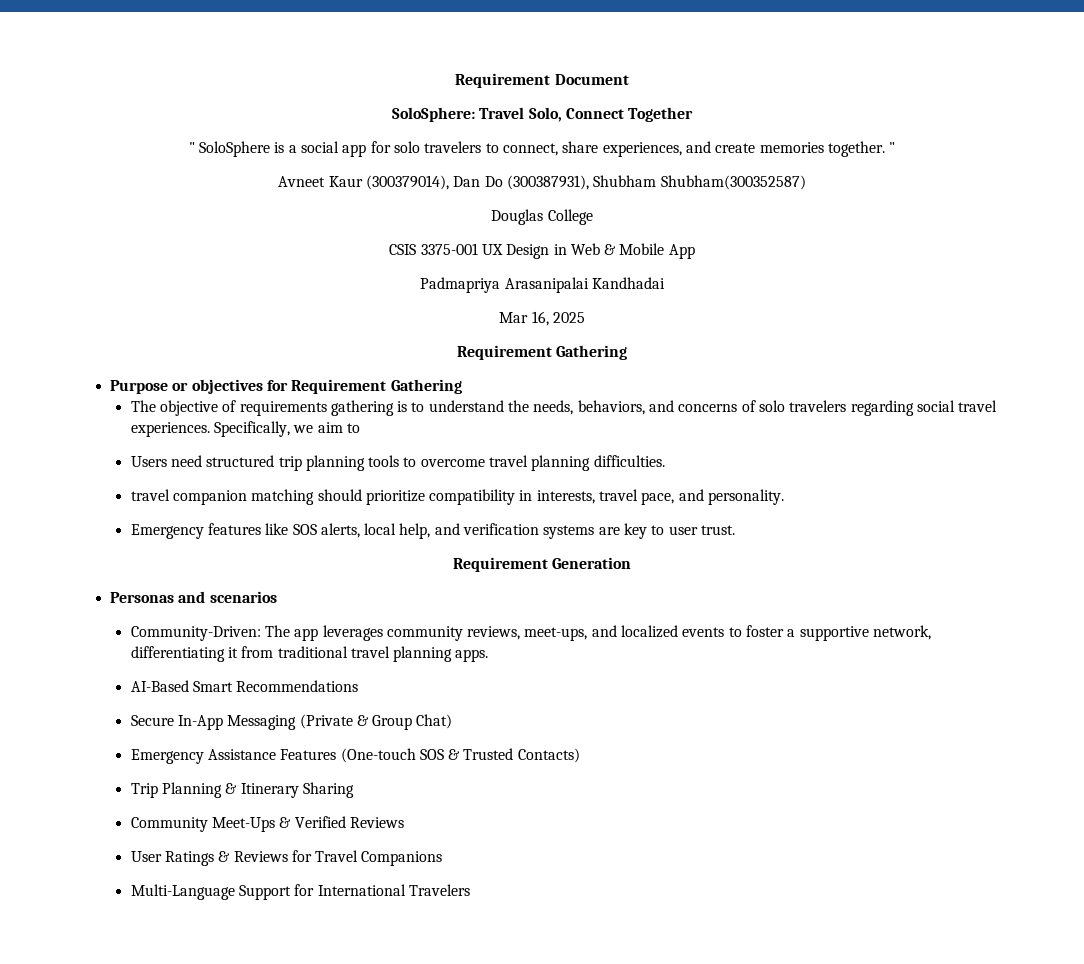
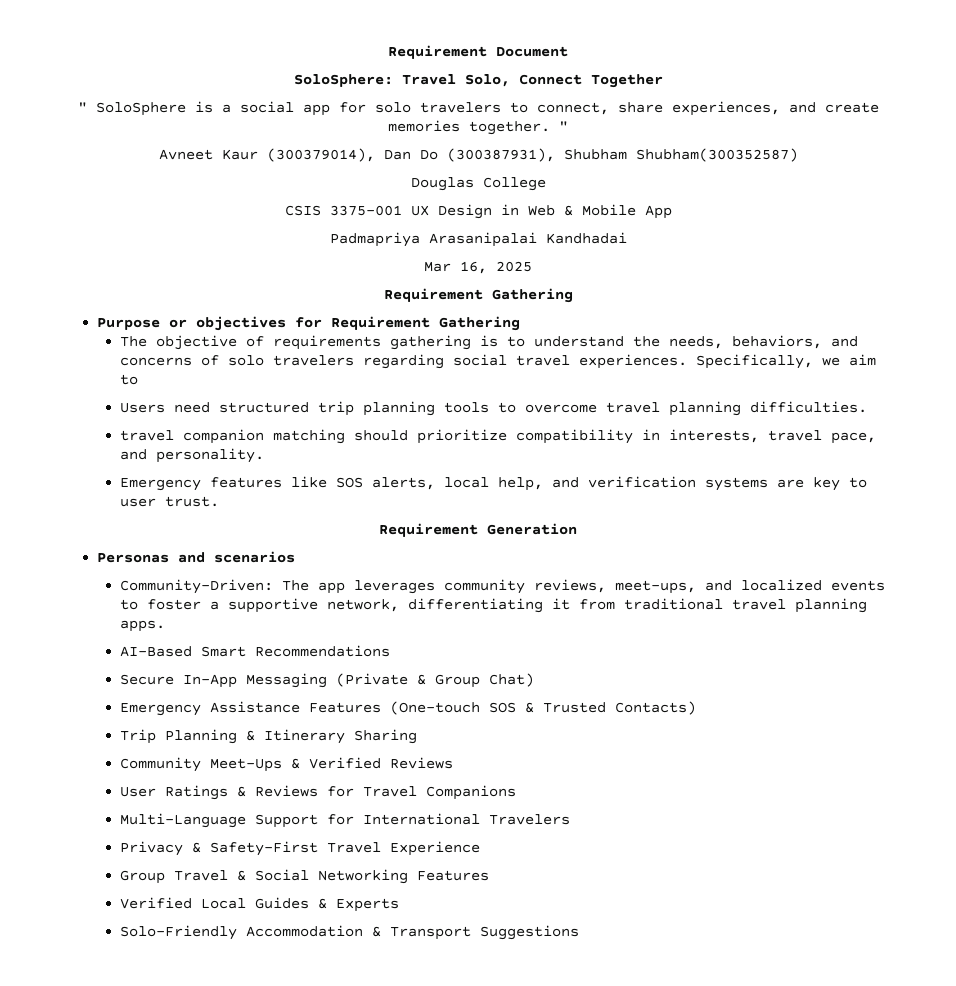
(470, 890) none -> [119,841,480,856] [119,869,489,884] [119,897,399,912] [119,925,579,940] // Privacy & Safety-First Travel Experience // Group Travel & Social Networking Features // Verified Local Guides & Experts // Solo-Friendly Accommodation & Transport Suggestions

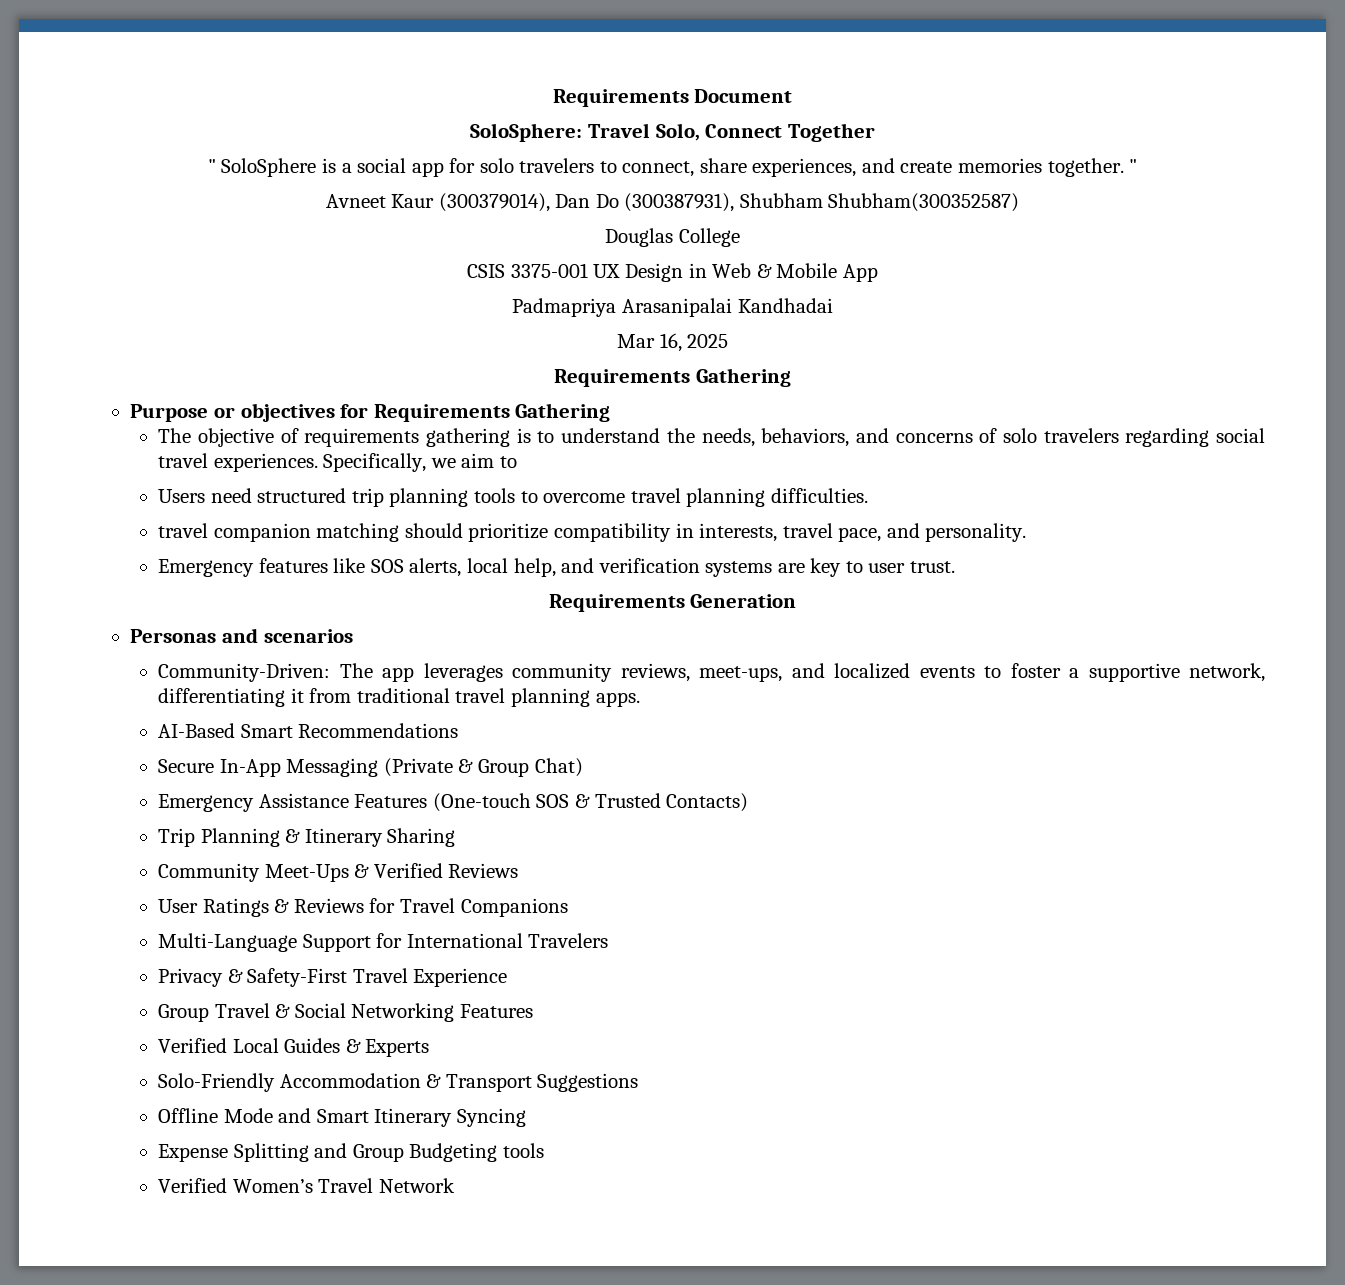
[388,45,487,59] Requirement -> [552,89,689,107] Requirements
[383,288,483,302] Requirement -> [554,369,691,387] Requirements
[330,316,430,330] Requirement -> [373,404,510,422] Requirements
[379,523,478,537] Requirement -> [548,594,685,612] Requirements
(579, 932) none -> [158,1108,527,1127] [158,1143,545,1162] [158,1178,455,1193] // Offline Mode and Smart Itinerary Syncing // Expense Splitting and Group Budgeting tools // Verified Women’s Travel Network

